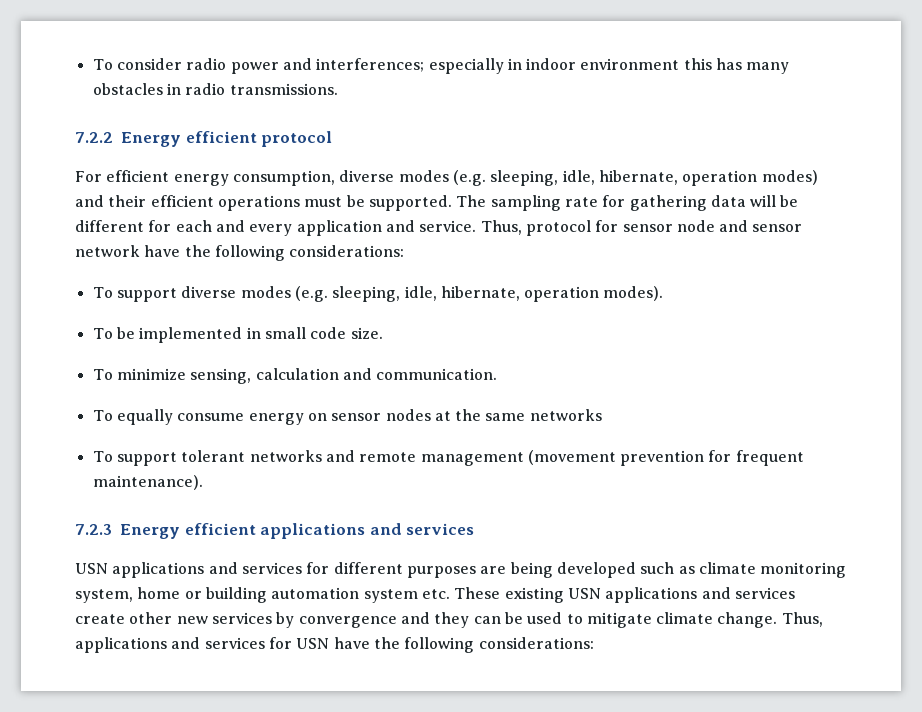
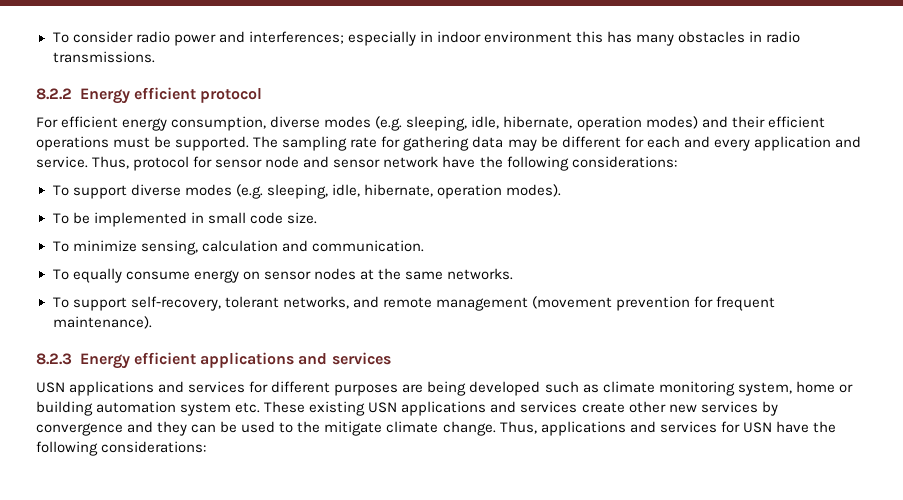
[75,132,113,143] 7.2.2 -> [36,88,72,100] 8.2.2
[750,195,777,207] will -> [507,139,537,151] may
[529,409,602,421] [92,450,322,466] networks // To support tolerant networks -> [447,268,513,280] [52,296,349,311] networks. // To support self-recovery, tolerant networks,
[75,524,112,535] 7.2.3 -> [36,353,72,365] 8.2.3
(583, 619) none -> [297,421,321,433] the

